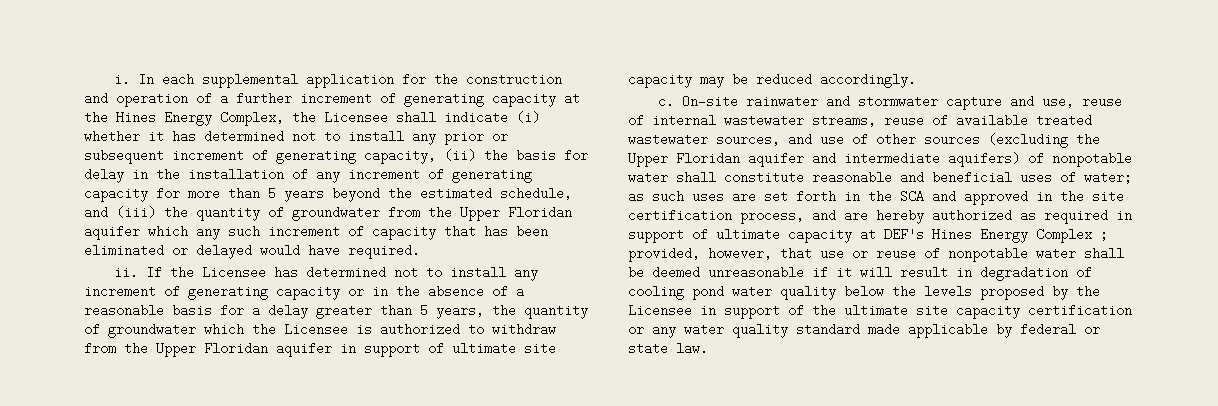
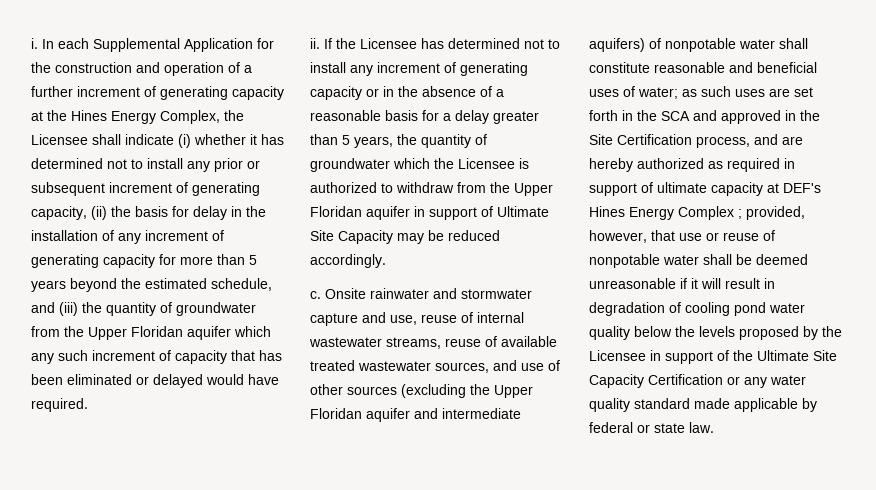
[201,73,394,88] supplemental application -> [93,38,253,52] Supplemental Application
[452,342,556,355] [628,73,692,88] ultimate site capacity -> [497,206,549,217] [310,230,393,244] Ultimate Site Capacity
[681,95,738,108] On-site -> [325,288,366,299] Onsite
[1092,190,1124,203] [628,209,732,222] site certification -> [589,134,692,145] Site Certification
[844,304,1132,319] ultimate site capacity certification -> [757,350,837,361] [589,374,723,388] Ultimate Site Capacity Certification

